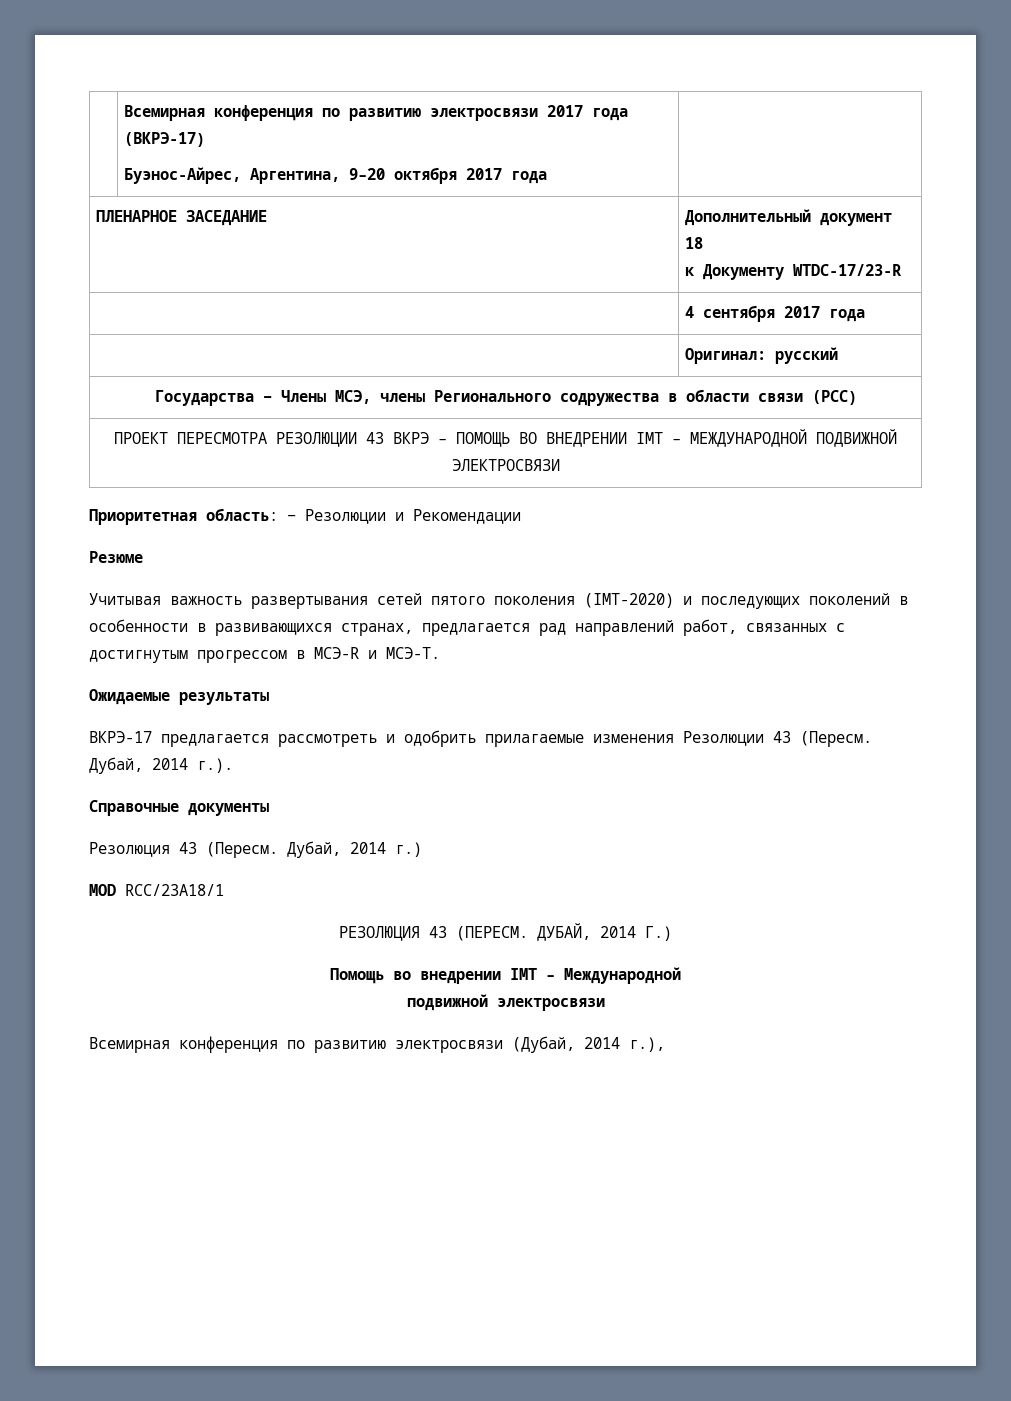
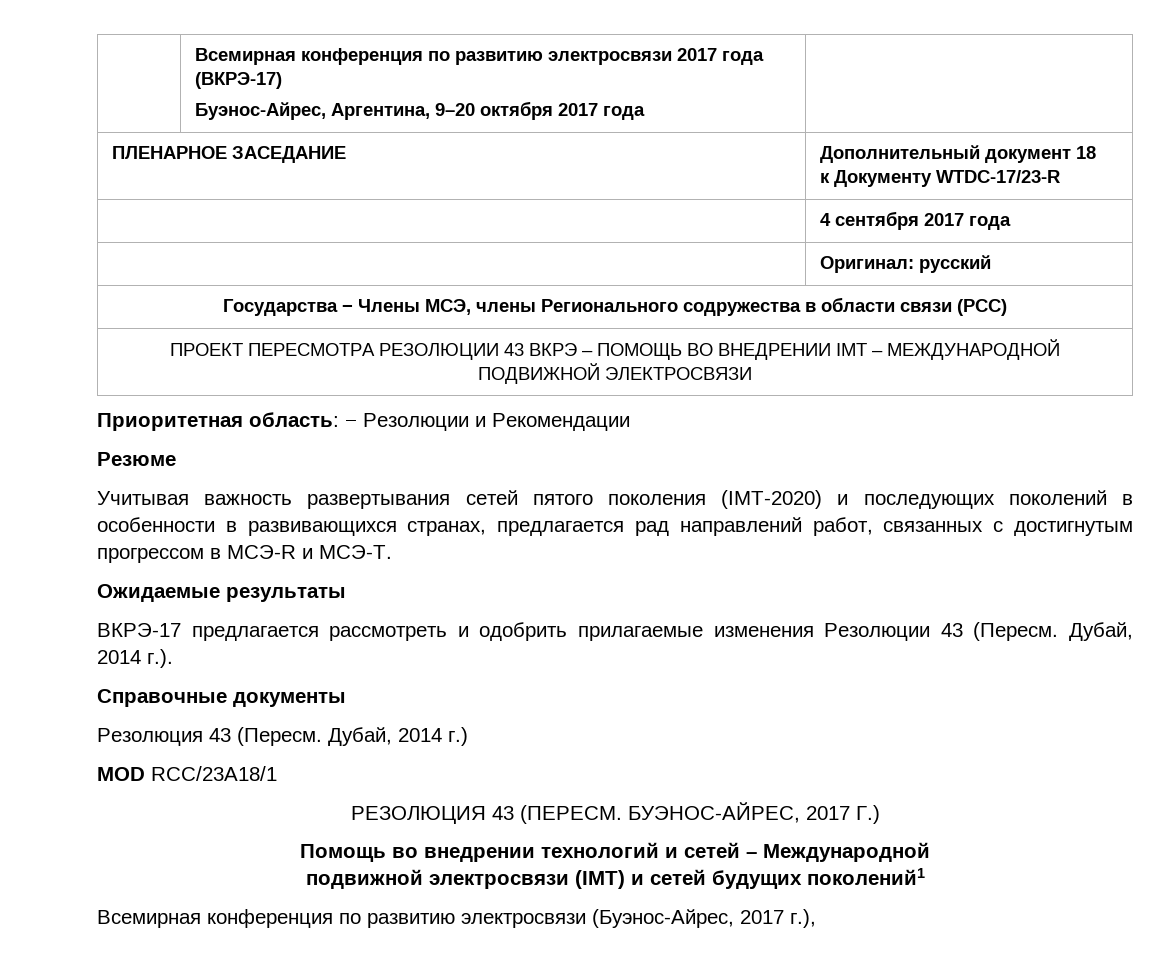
[537,923,636,941] ДУБАЙ, 2014 -> [627,802,850,823] БУЭНОС-АЙРЕС, 2017
[510,968,537,980] IMT -> [541,842,740,858] технологий и сетей
[89,1036,620,1053] // Всемирная конференция по развитию электросвязи (Дубай, 2014 -> [574,868,925,889] [97,909,784,928] (IMT) и сетей будущих поколений1 // Всемирная конференция по развитию электросвязи (Буэнос-Айрес, 2017

